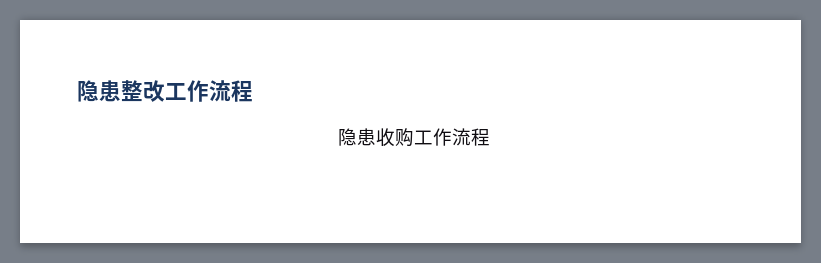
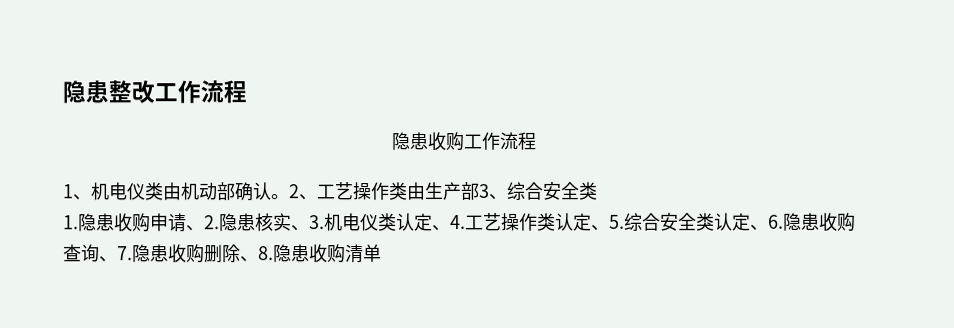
(490, 137) none -> [63,181,598,202] [63,212,856,233] [63,244,382,264] // 1、机电仪类由机动部确认。2、工艺操作类由生产部3、综合安全类 // 1.隐患收购申请、2.隐患核实、3.机电仪类认定、4.工艺操作类认定、5.综合安全类认定、6.隐患收购查询、7.隐患收购删除、8.隐患收购清单

